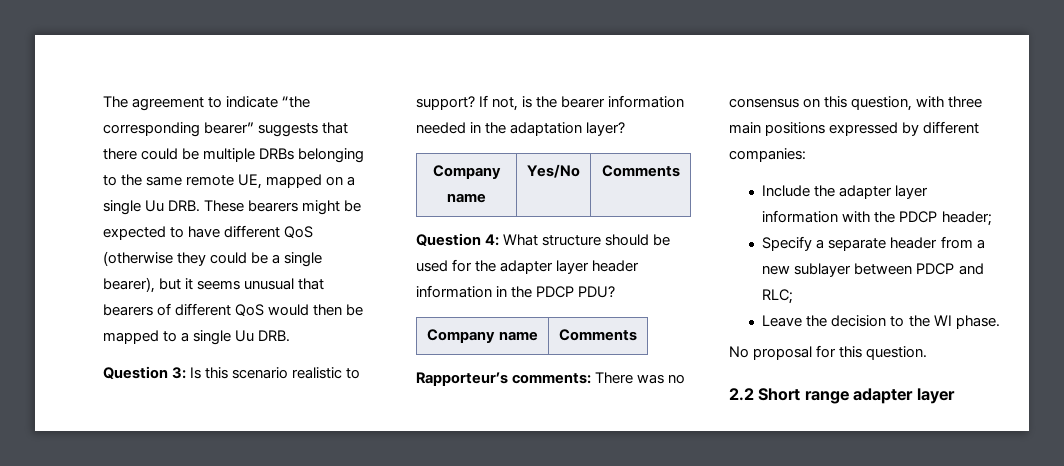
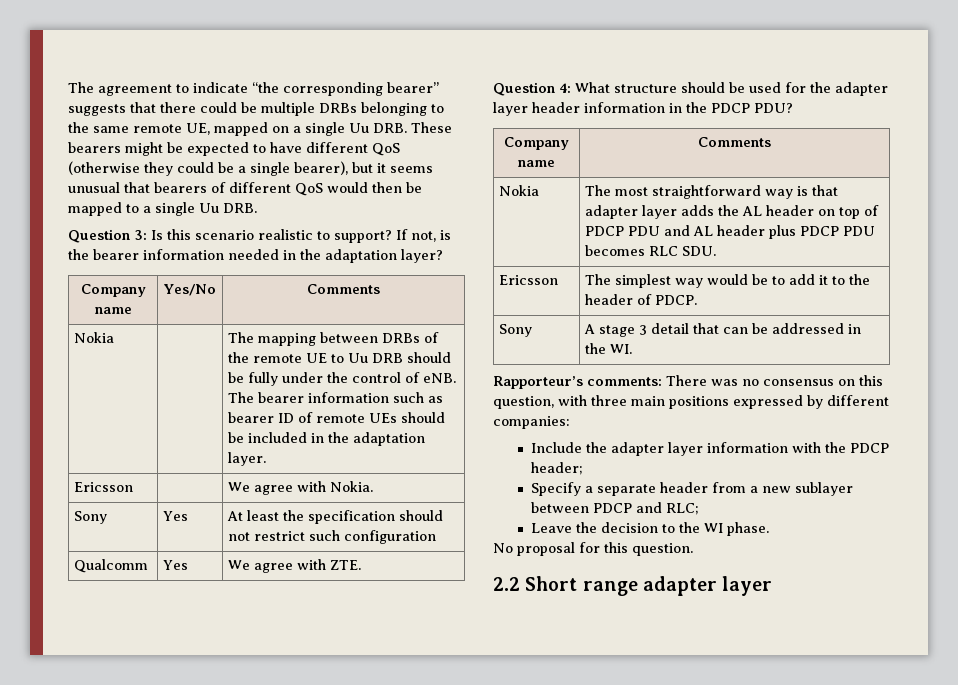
(680, 171) none -> [74,332,115,343] [228,332,440,346] [228,352,452,363] [228,372,457,386] [228,392,444,403] [228,412,446,423] [228,432,426,446] [228,452,267,466] [74,482,134,492] [228,481,374,495] [74,511,108,524] [163,511,189,521] [227,510,444,524] [228,530,437,544] [74,559,149,573] [163,560,189,570] [228,559,362,573] // Nokia | | The mapping between DRBs of the remote UE to Uu DRB should be fully under the control of eNB. The bearer information such as bearer ID of remote UEs should be included in the adaptation layer. // Ericsson | | We agree with Nokia. // Sony | Yes | At least the specification should not restrict such configuration // Qualcomm | Yes | We agree with ZTE.
(637, 335) none -> [499,185,540,196] [585,185,839,199] [585,205,880,219] [585,225,876,239] [585,245,717,256] [499,275,559,285] [585,274,871,288] [585,294,698,305] [499,324,533,337] [584,323,862,337] [585,343,633,354] // Nokia | The most straightforward way is that adapter layer adds the AL header on top of PDCP PDU and AL header plus PDCP PDU becomes RLC SDU. // Ericsson | The simplest way would be to add it to the header of PDCP. // Sony | A stage 3 detail that can be addressed in the WI.

